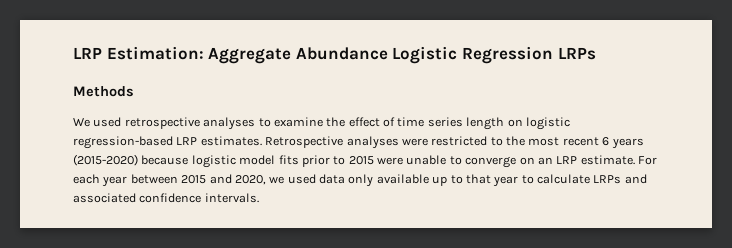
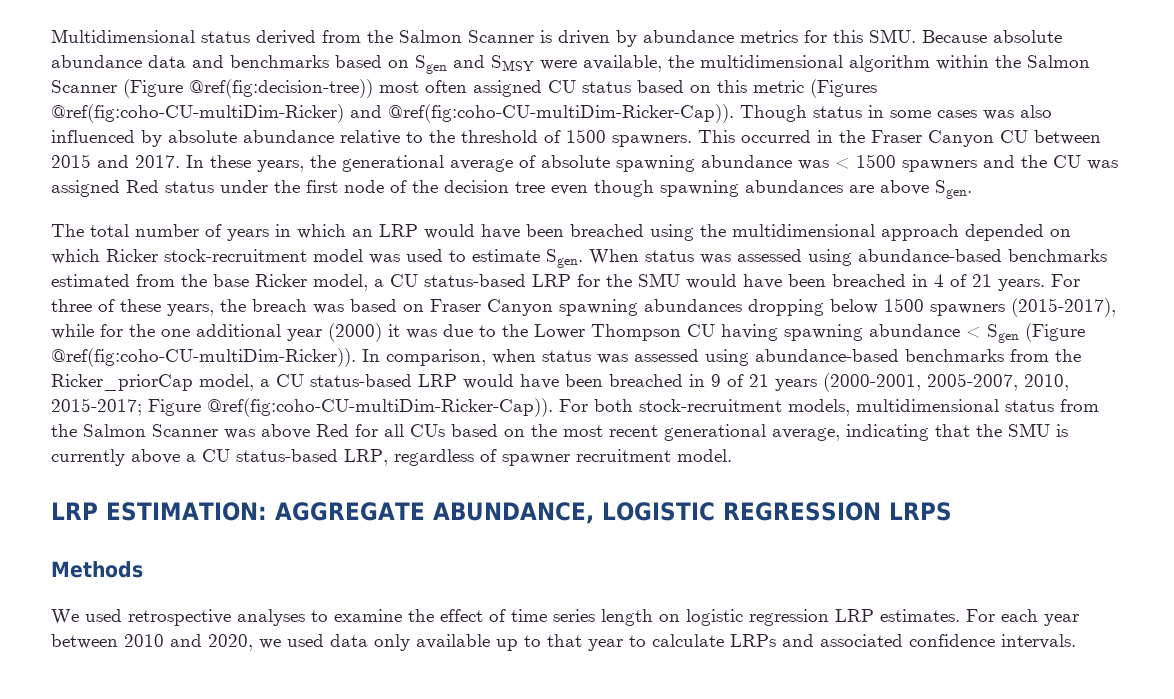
[73,46,596,64] LRP Estimation: Aggregate Abundance Logistic Regression LRPs -> [51,29,1062,47] [51,55,1090,74] [51,79,877,98] [51,104,1052,123] [51,129,1101,147] [51,154,1118,172] [51,180,972,199] [51,224,1071,241] [51,249,1107,268] [51,273,1080,291] [51,298,1116,317] [51,323,1085,343] [51,348,1081,367] [51,373,1069,392] [51,398,1099,417] [51,423,1068,441] [51,449,732,466] [51,502,952,524] Multidimensional status derived from the Salmon Scanner is driven by abundance metrics for this SMU. Because absolute abundance data and benchmarks based on Sgen and SMSY were available, the multidimensional algorithm within the Salmon Scanner (Figure @ref(fig:decision-tree)) most often assigned CU status based on this metric (Figures @ref(fig:coho-CU-multiDim-Ricker) and @ref(fig:coho-CU-multiDim-Ricker-Cap)). Though status in some cases was also influenced by absolute abundance relative to the threshold of 1500 spawners. This occurred in the Fraser Canyon CU between 2015 and 2017. In these years, the generational average of absolute spawning abundance was < 1500 spawners and the CU was assigned Red status under the first node of the decision tree even though spawning abundances are above Sgen. // The total number of years in which an LRP would have been breached using the multidimensional approach depended on which Ricker stock-recruitment model was used to estimate Sgen. When status was assessed using abundance-based benchmarks estimated from the base Ricker model, a CU status-based LRP for the SMU would have been breached in 4 of 21 years. For three of these years, the breach was based on Fraser Canyon spawning abundances dropping below 1500 spawners (2015-2017), while for the one additional year (2000) it was due to the Lower Thompson CU having spawning abundance < Sgen (Figure @ref(fig:coho-CU-multiDim-Ricker)). In comparison, when status was assessed using abundance-based benchmarks from the Ricker_priorCap model, a CU status-based LRP would have been breached in 9 of 21 years (2000-2001, 2005-2007, 2010, 2015-2017; Figure @ref(fig:coho-CU-multiDim-Ricker-Cap)). For both stock-recruitment models, multidimensional status from the Salmon Scanner was above Red for all CUs based on the most recent generational average, indicating that the SMU is currently above a CU status-based LRP, regardless of spawner recruitment model. // LRP ESTIMATION: AGGREGATE ABUNDANCE, LOGISTIC REGRESSION LRPS
[73,136,173,149] regression-based -> [749,609,829,626] regression
[265,136,644,149] [73,154,635,168] Retrospective analyses were restricted to the most recent 6 years (2015-2020) because logistic model fits prior to 2015 were unable to converge on an LRP estimate. -> (960, 615) none
[181,175,207,184] 2015 -> [124,634,164,647] 2010

